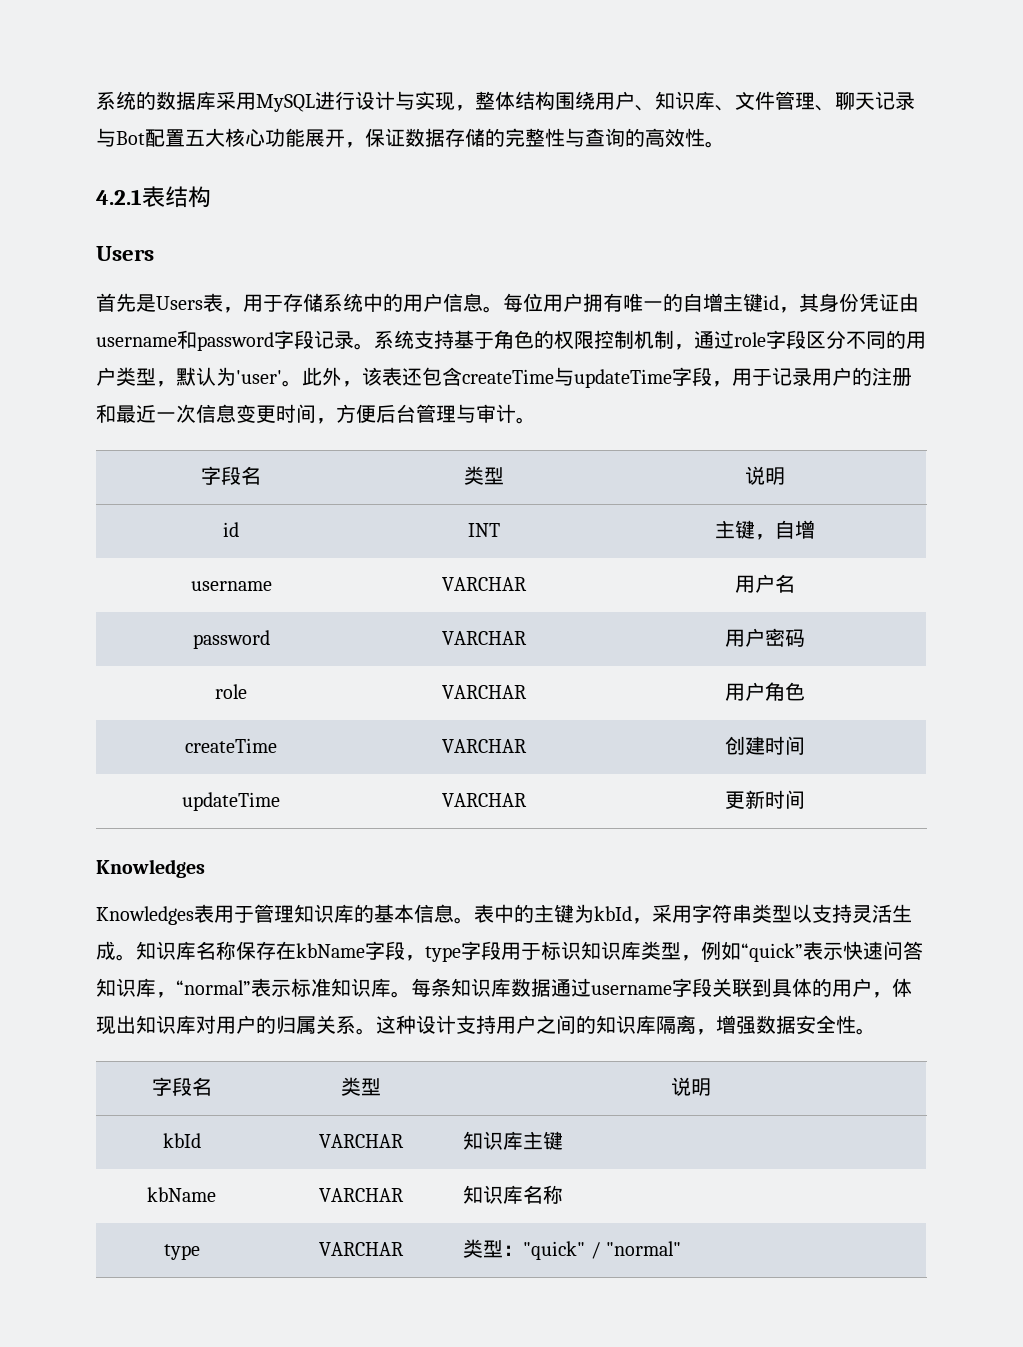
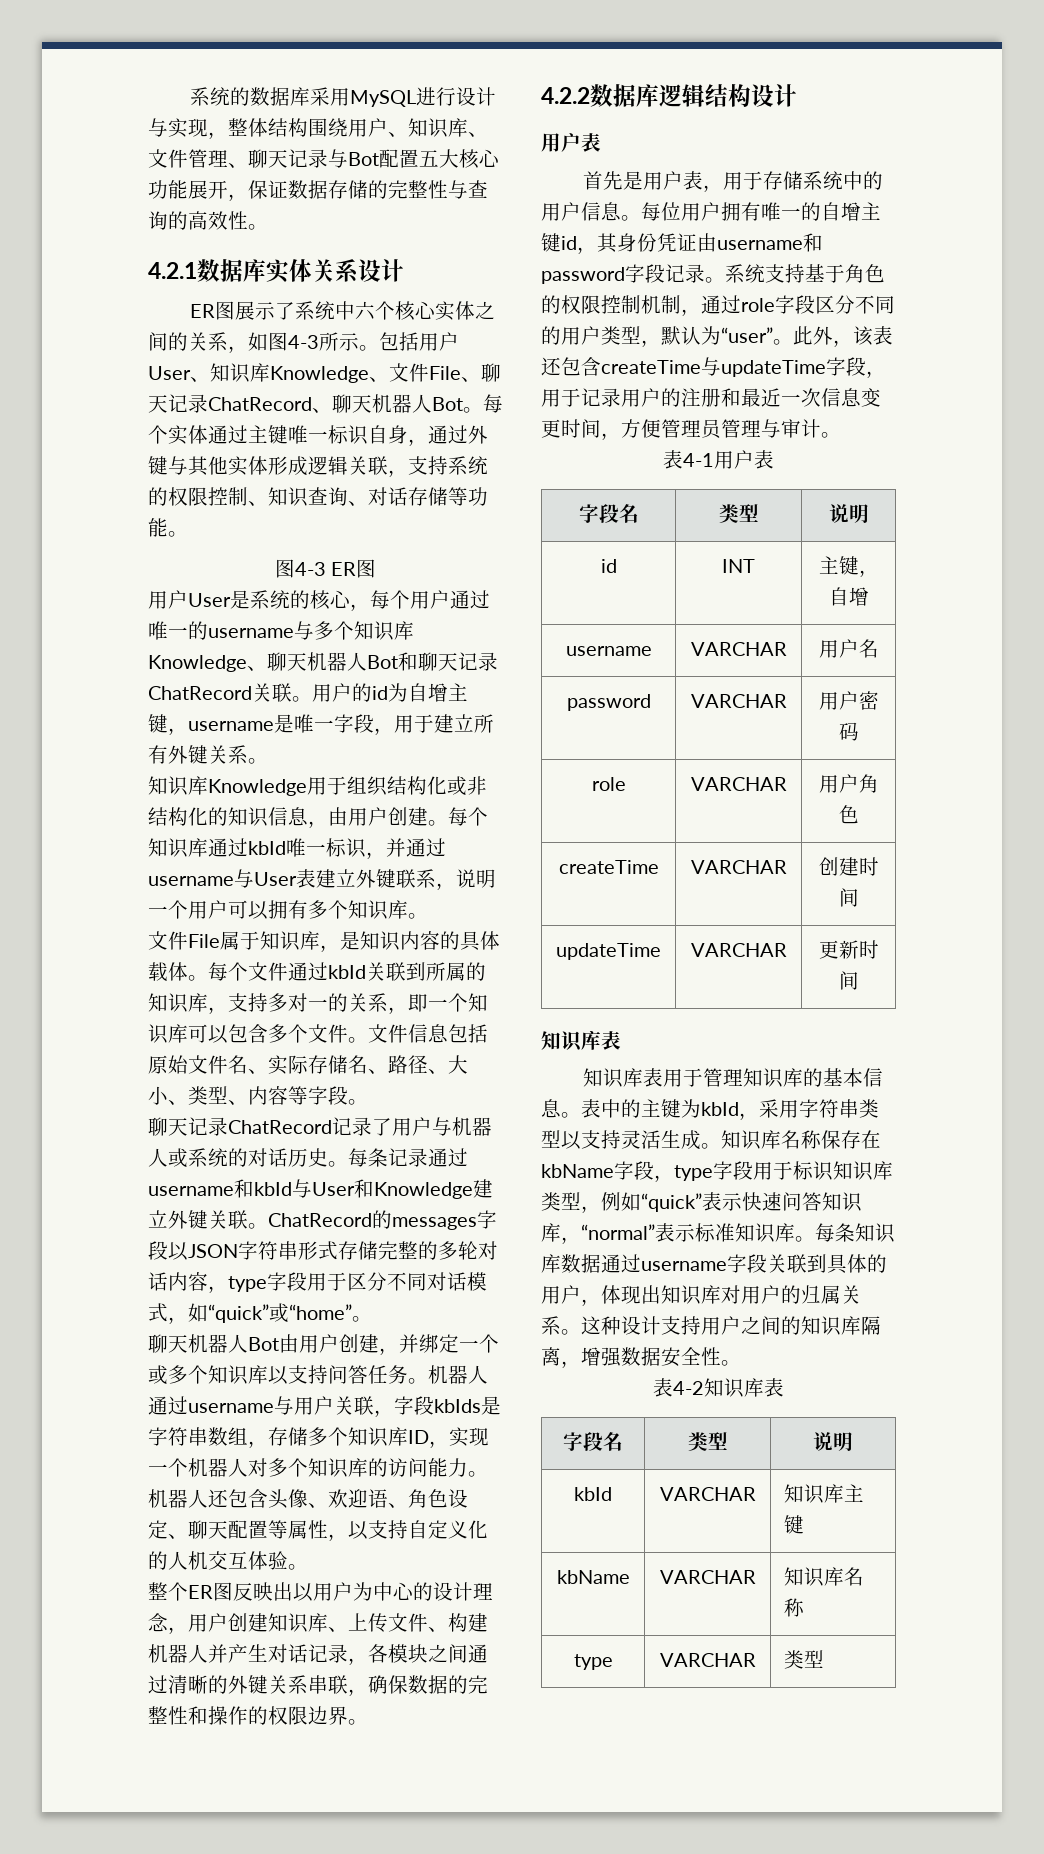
[142,186,211,208] [96,246,154,261] 表结构 // Users -> [197,259,404,283] [189,301,495,321] [148,332,459,353] [148,363,501,383] [148,394,503,413] [148,425,488,446] [148,456,488,477] [148,487,488,507] [148,518,188,537] [274,559,377,578] [148,590,490,611] [148,621,414,641] [148,652,498,672] [148,683,468,702] [148,714,494,735] [148,745,268,764] [148,776,487,796] [148,807,488,828] [148,838,446,859] [148,869,496,890] [148,900,428,920] [148,931,500,952] [148,962,486,982] [148,993,488,1014] [148,1024,488,1044] [148,1055,468,1075] [148,1086,368,1105] [148,1117,492,1136] [148,1148,468,1168] [148,1179,493,1199] [148,1210,497,1230] [148,1241,498,1261] [148,1272,487,1293] [148,1303,372,1324] [148,1334,499,1355] [148,1365,488,1385] [148,1396,501,1417] [148,1427,489,1448] [148,1458,488,1478] [148,1489,468,1509] [148,1520,488,1541] [148,1551,308,1570] [148,1582,493,1602] [148,1613,488,1634] [148,1644,488,1665] [148,1675,488,1696] [148,1706,368,1725] [541,84,797,107] [541,133,601,152] 数据库实体关系设计 // ER图展示了系统中六个核心实体之间的关系，如图4-3所示。包括用户User、知识库Knowledge、文件File、聊天记录ChatRecord、聊天机器人Bot。每个实体通过主键唯一标识自身，通过外键与其他实体形成逻辑关联，支持系统的权限控制、知识查询、对话存储等功能。 // 图4-3 ER图 // 用户User是系统的核心，每个用户通过唯一的username与多个知识库Knowledge、聊天机器人Bot和聊天记录ChatRecord关联。用户的id为自增主键，username是唯一字段，用于建立所有外键关系。 // 知识库Knowledge用于组织结构化或非结构化的知识信息，由用户创建。每个知识库通过kbId唯一标识，并通过username与User表建立外键联系，说明一个用户可以拥有多个知识库。 // 文件File属于知识库，是知识内容的具体载体。每个文件通过kbId关联到所属的知识库，支持多对一的关系，即一个知识库可以包含多个文件。文件信息包括原始文件名、实际存储名、路径、大小、类型、内容等字段。 // 聊天记录ChatRecord记录了用户与机器人或系统的对话历史。每条记录通过username和kbId与User和Knowledge建立外键关联。ChatRecord的messages字段以JSON字符串形式存储完整的多轮对话内容，type字段用于区分不同对话模式，如“quick”或“home”。 // 聊天机器人Bot由用户创建，并绑定一个或多个知识库以支持问答任务。机器人通过username与用户关联，字段kbIds是字符串数组，存储多个知识库ID，实现一个机器人对多个知识库的访问能力。机器人还包含头像、欢迎语、角色设定、聊天配置等属性，以支持自定义化的人机交互体验。 // 整个ER图反映出以用户为中心的设计理念，用户创建知识库、上传文件、构建机器人并产生对话记录，各模块之间通过清晰的外键关系串联，确保数据的完整性和操作的权限边界。 // 4.2.2数据库逻辑结构设计 // 用户表
[156,296,203,310] Users -> [642,171,683,190] 用户
[236,370,282,384] 'user' -> [721,327,773,343] “user”
[376,404,416,423] 后台 -> [661,419,722,439] 管理员
(536, 420) none -> [663,450,774,469] // 表4-1用户表
[96,859,205,878] [96,906,194,925] Knowledges // Knowledges -> [541,1030,621,1052] [582,1068,643,1088] 知识库表 // 知识库
(876, 1031) none -> [653,1378,784,1398] // 表4-2知识库表
[503,1241,681,1260] ："quick" / "normal" -> (825, 1659) none

